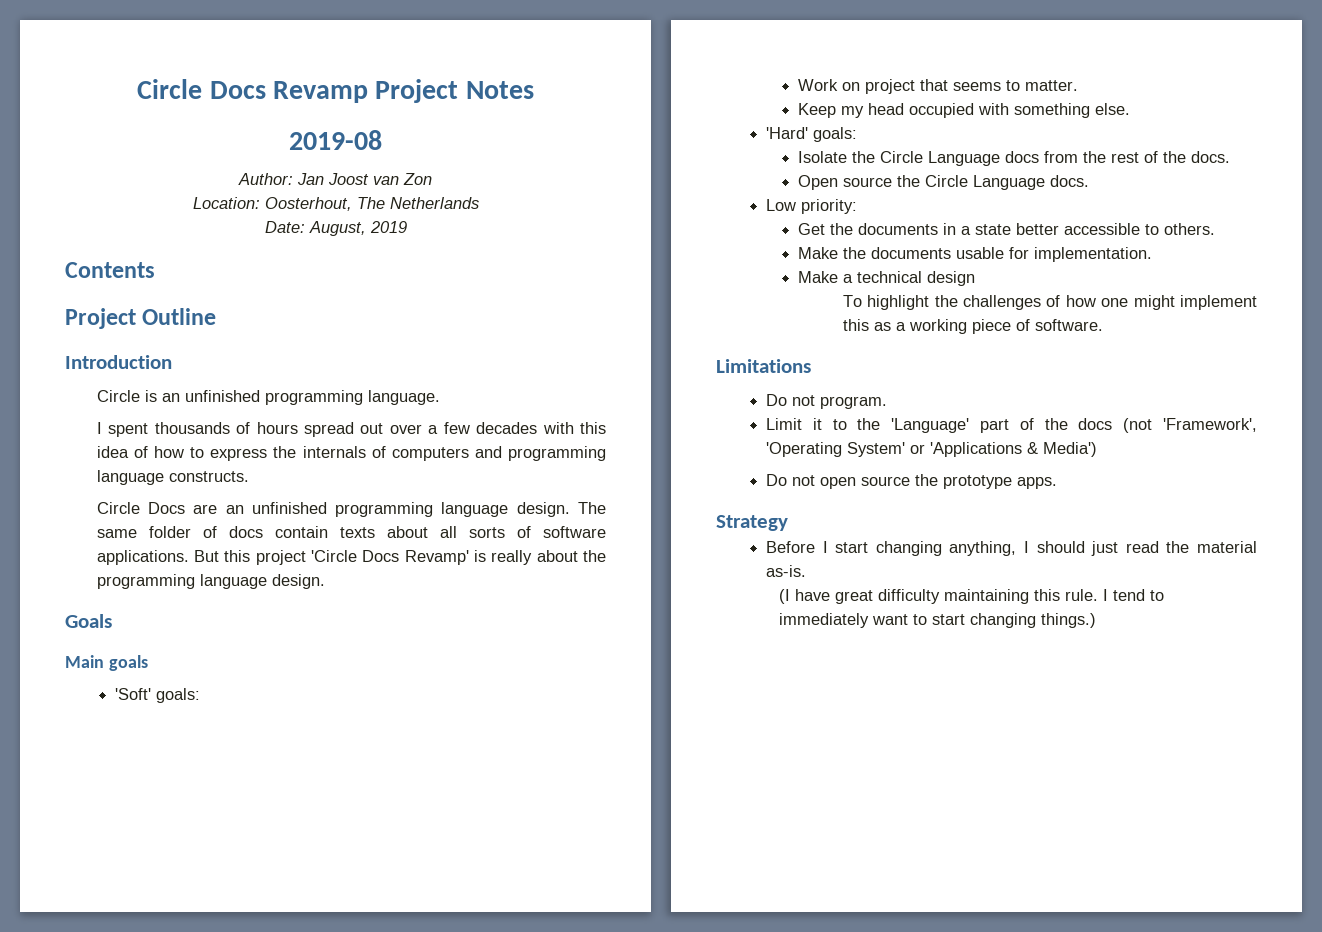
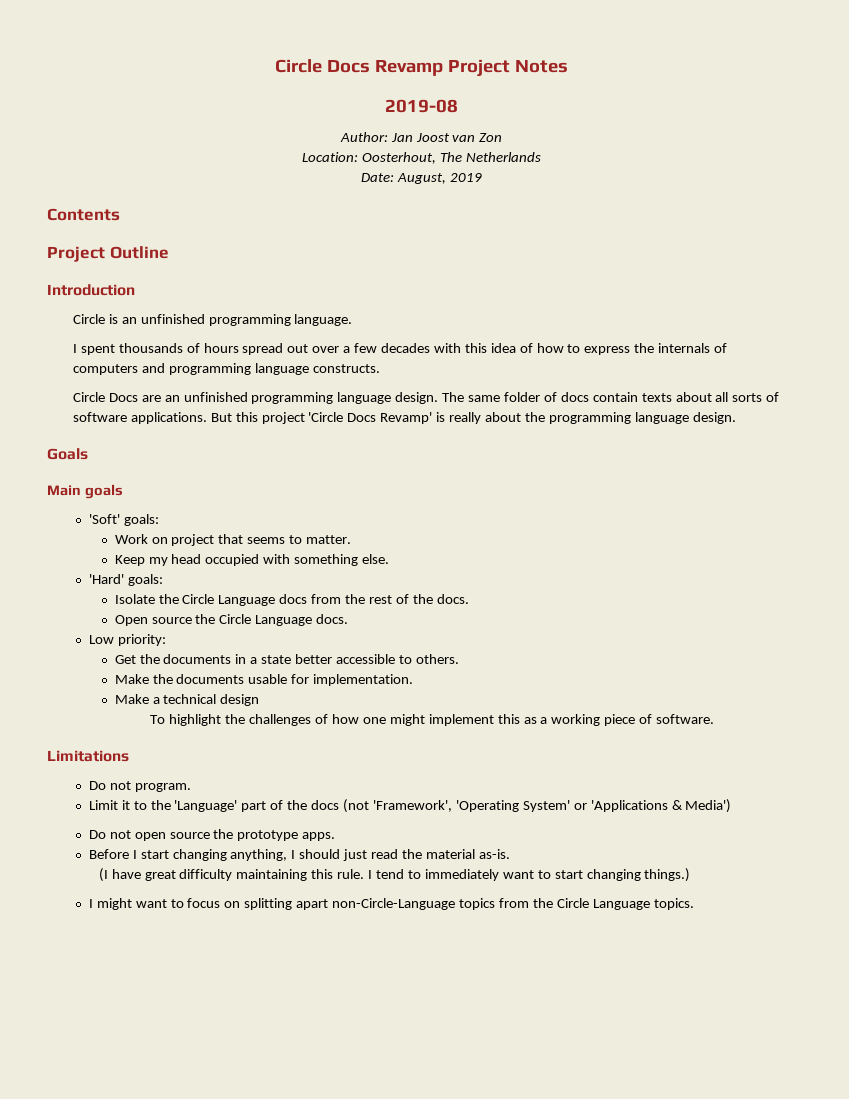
[716,515,788,531] // Strategy -> (336, 836) none
(1097, 620) none -> [88,898,694,910] // I might want to focus on splitting apart non-Circle-Language topics from the Circle Language topics.

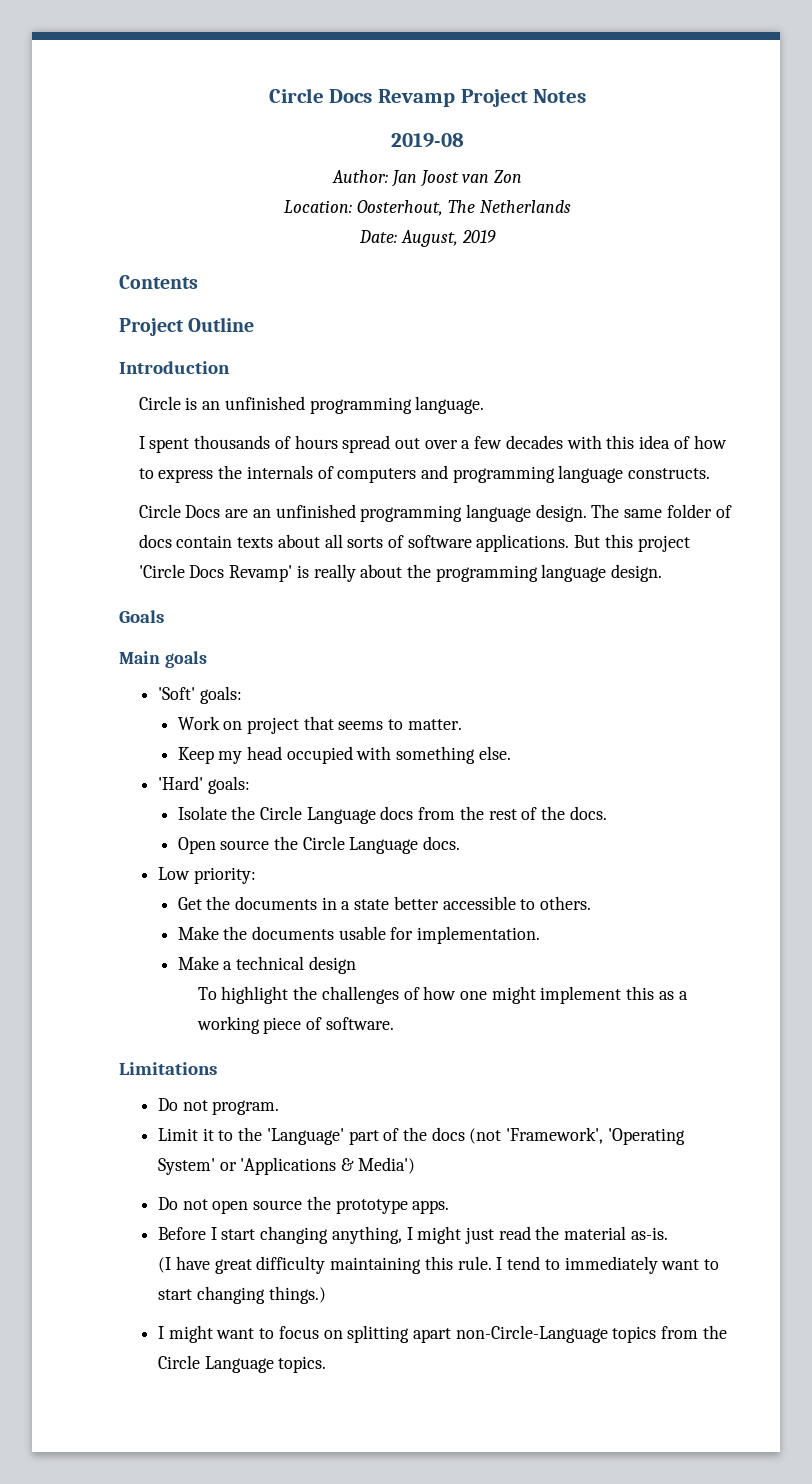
[299,849,341,859] should -> [417,1226,462,1244] might

